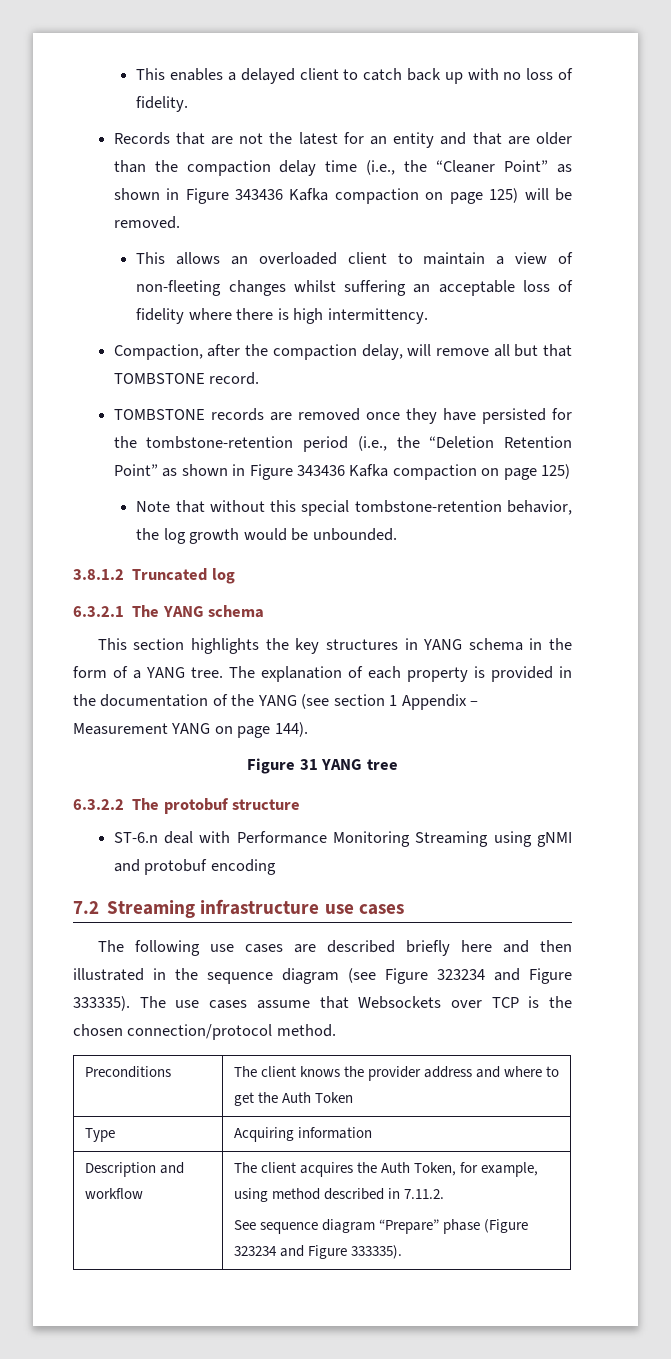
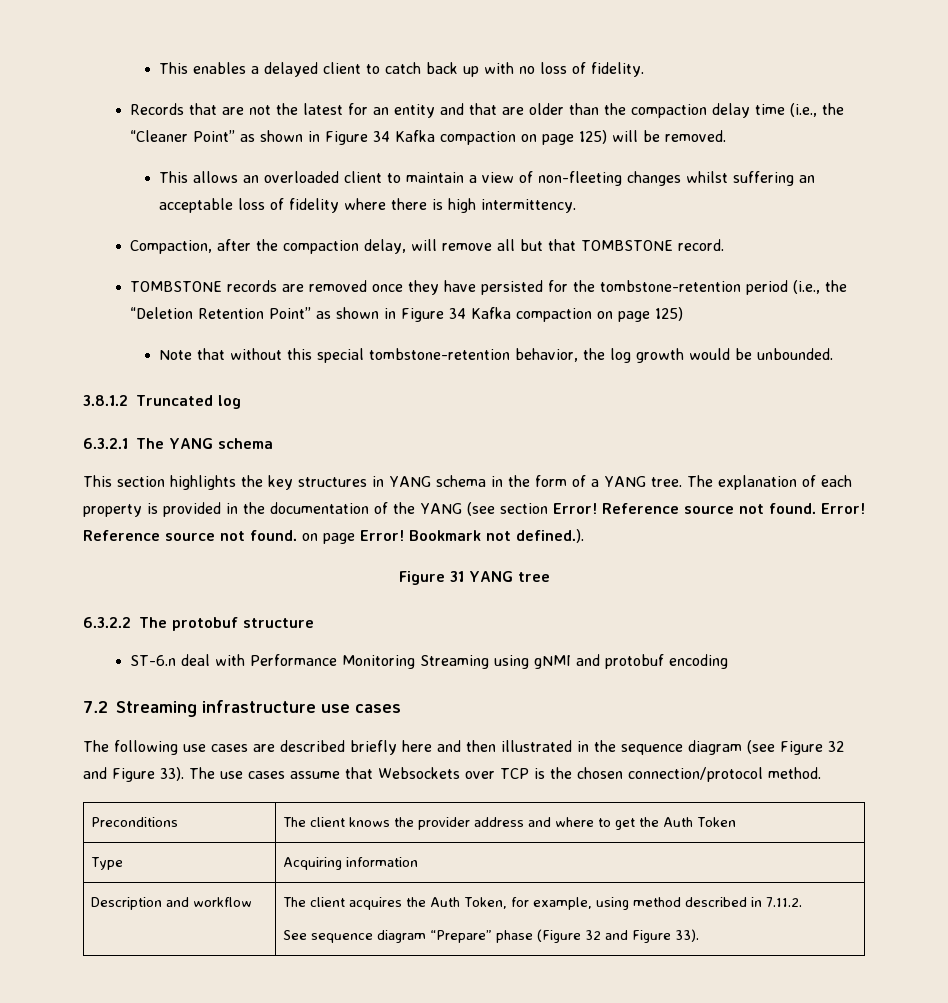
[234,189,283,200] 343436 -> [373,131,391,142] 34
[296,465,345,476] 343436 -> [449,308,467,319] 34
[389,694,479,710] [73,722,308,738] 1 Appendix – Measurement YANG on page 144). -> [552,503,865,514] [83,529,584,544] Error! Reference source not found. Error! Reference source not found. on page Error! Bookmark not defined.).
[437,968,572,984] [73,996,130,1011] 323234 and Figure 333335). -> [828,741,844,752] [83,767,184,782] 32 and Figure 33).
[233,1245,402,1259] 323234 and Figure 333335). -> [584,929,699,943] 32 and Figure 33).

